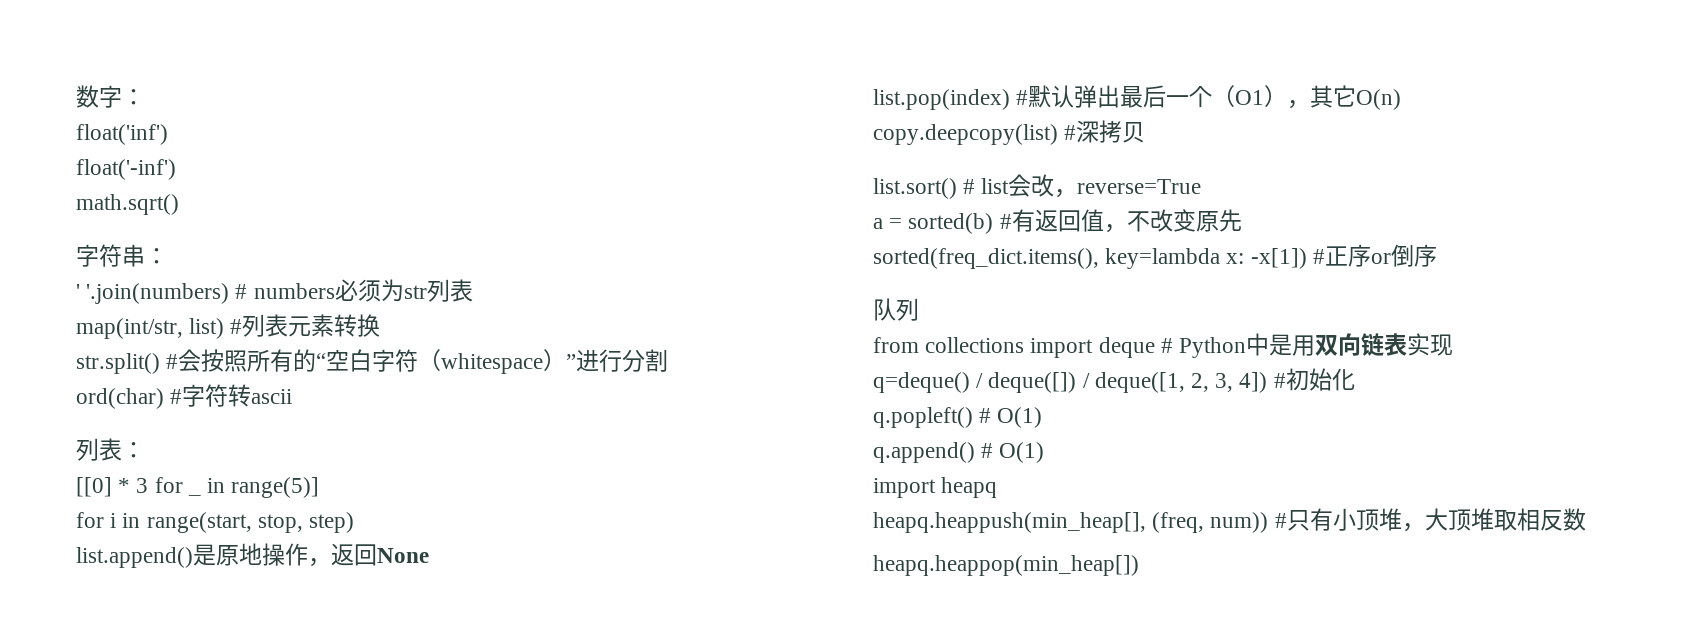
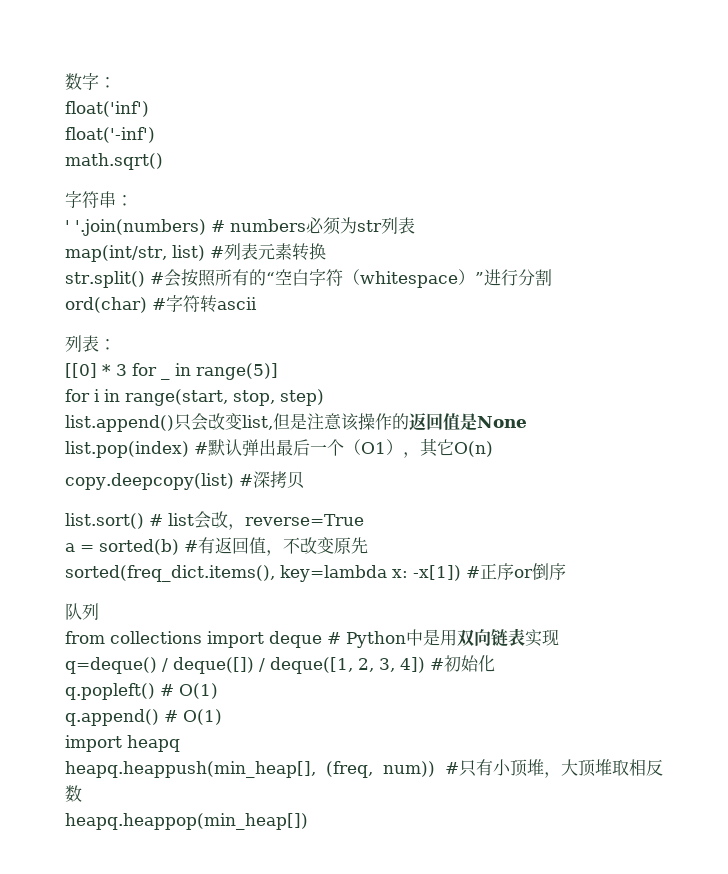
[193,543,377,567] 是原地操作，返回 -> [174,413,477,431] 只会改变list,但是注意该操作的返回值是

